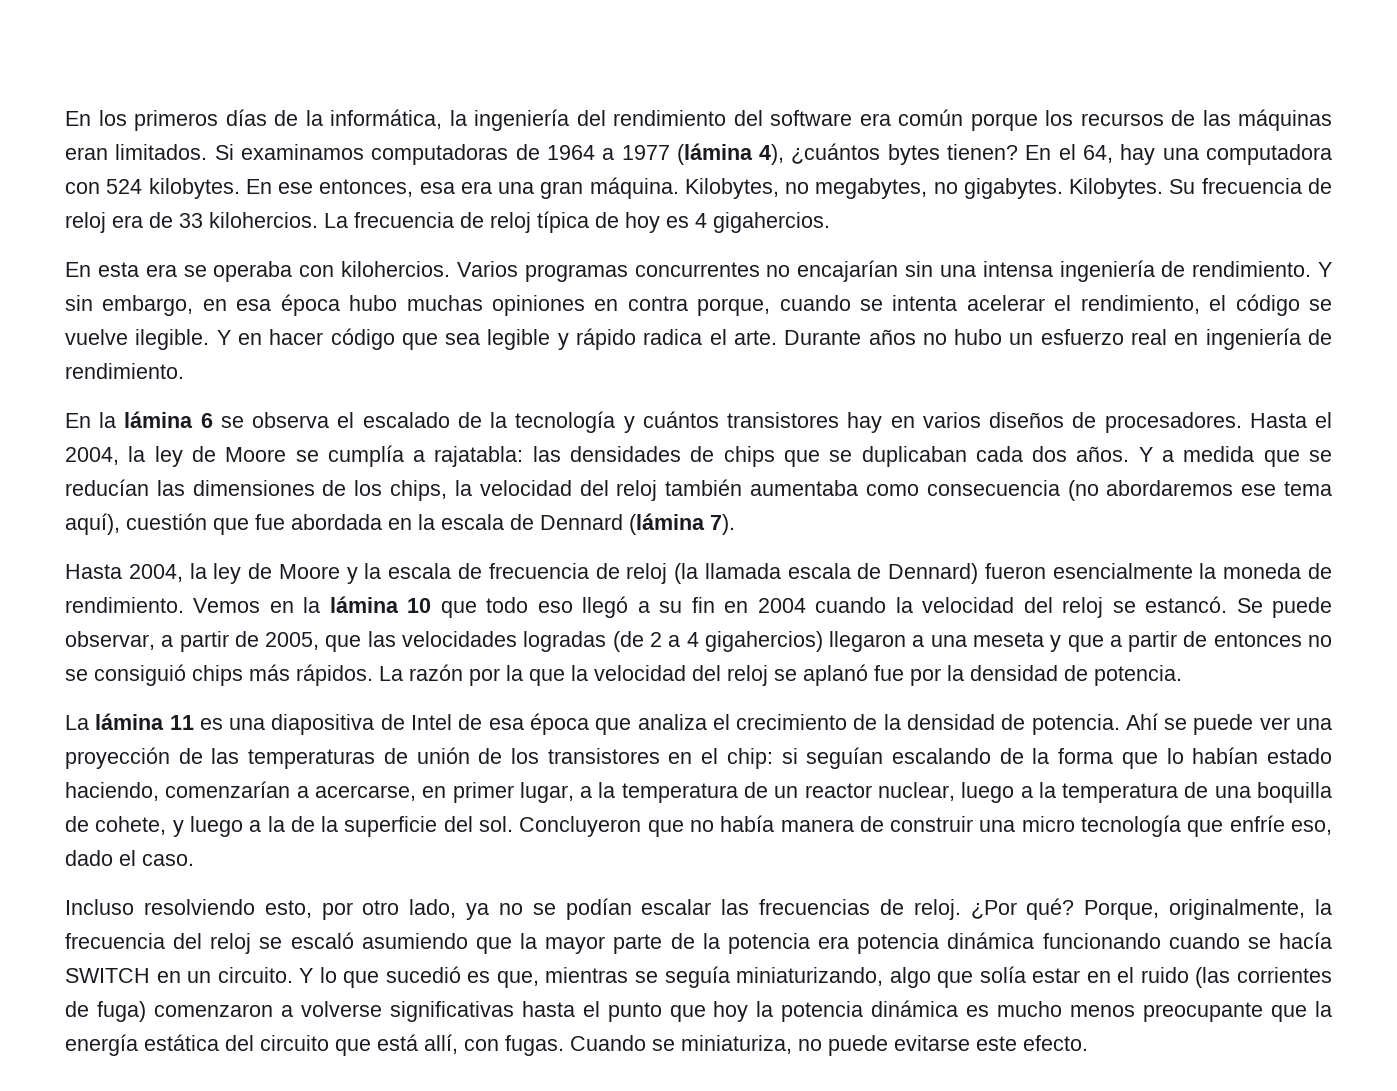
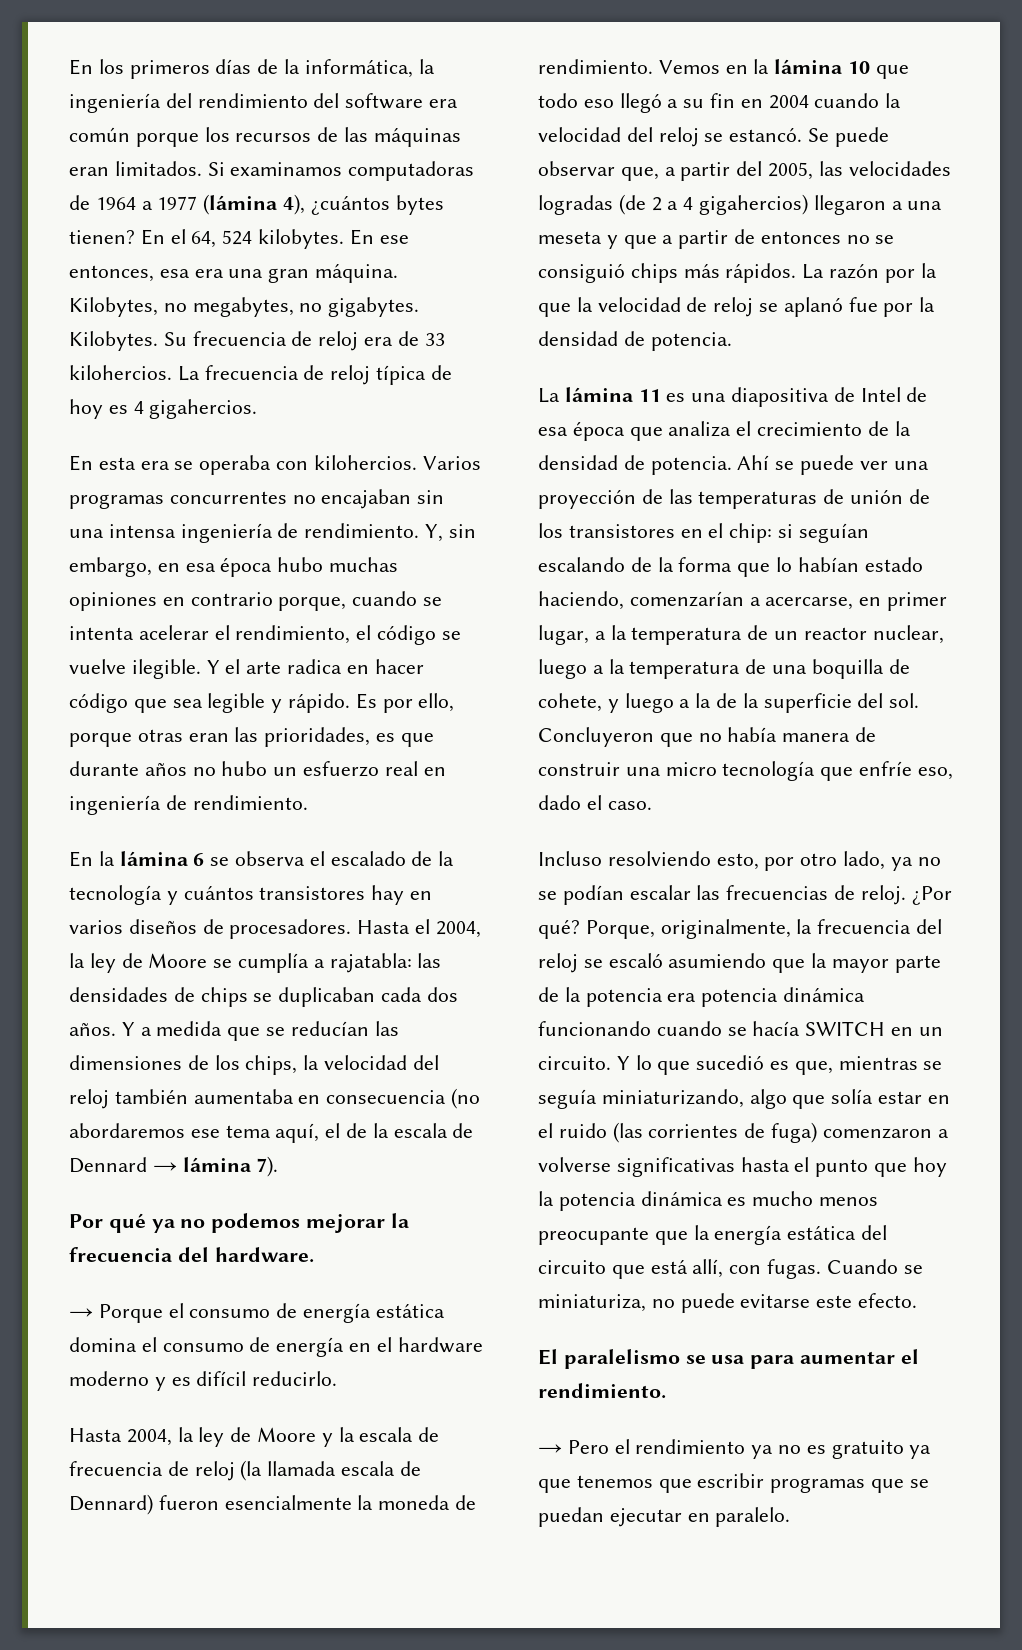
[1120,144,1332,165] [65,182,100,194] hay una computadora con -> (217, 239) none
[797,260,899,282] encajarían -> [321,489,412,509] encajaban
[1318,262,1332,277] Y -> [425,524,444,542] Y,
[627,296,688,311] contra -> [190,592,273,606] contrario
(231, 337) none -> [225,659,343,674] el arte radica
[576,328,862,350] rápido radica el arte. Durante -> [288,693,455,713] [69,727,434,747] [69,761,139,776] rápido. Es por ello, porque otras eran las prioridades, es que durante
[783,450,820,467] que -> (248, 997) none
[865,484,919,496] como -> [298,1095,321,1104] en
[65,513,412,535] aquí), cuestión que fue abordada en -> [275,1123,368,1143] aquí, el de
[629,513,705,535] (lámina -> [152,1157,251,1172] → lámina
(735, 524) none -> [69,1213,409,1233] [69,1247,314,1263] [69,1303,445,1323] [69,1337,483,1357] [69,1371,338,1391] // Por qué ya no podemos mejorar la frecuencia del hardware. // → Porque el consumo de energía estática domina el consumo de energía en el hardware moderno y es difícil reducirlo.
[65,631,362,652] observar, a partir de 2005, que -> [538,161,814,181] observar que, a partir del 2005,
[692,665,721,681] del -> [686,297,708,312] de
(1088, 1043) none -> [538,1349,919,1369] [538,1383,666,1399] [538,1439,932,1459] [538,1473,929,1493] [538,1507,791,1527] // El paralelismo se usa para aumentar el rendimiento. // → Pero el rendimiento ya no es gratuito ya que tenemos que escribir programas que se puedan ejecutar en paralelo.

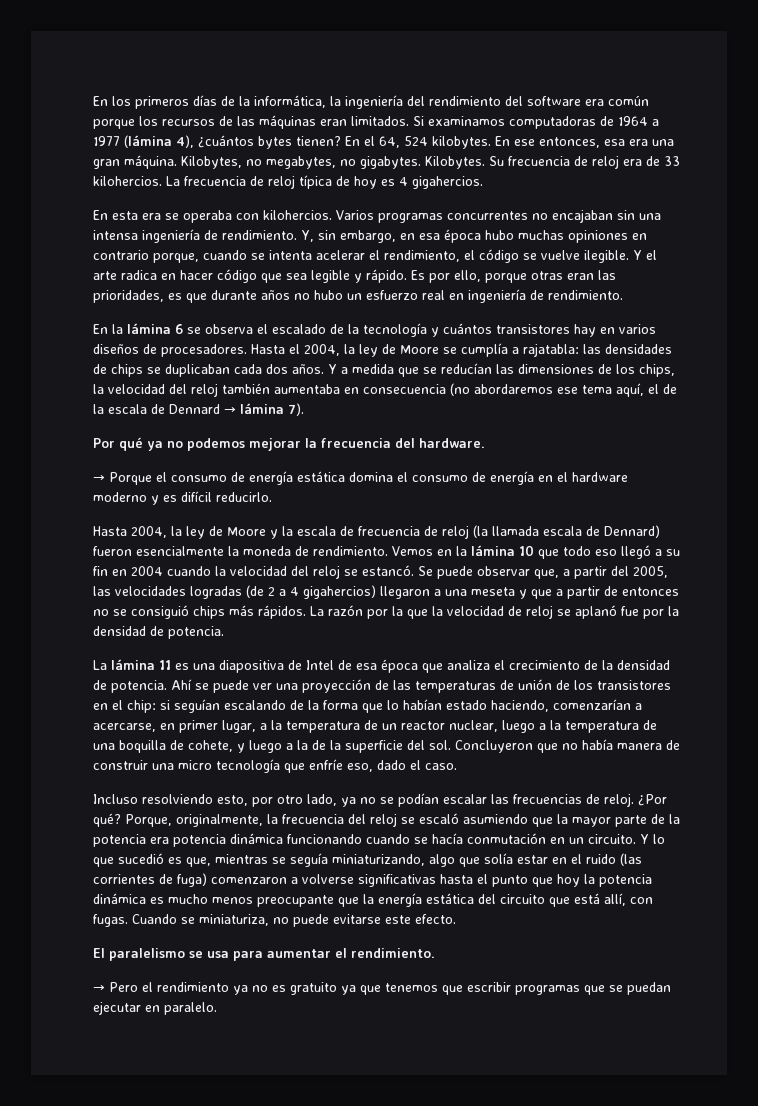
[805,1021,886,1036] SWITCH -> [467,833,546,844] conmutación

